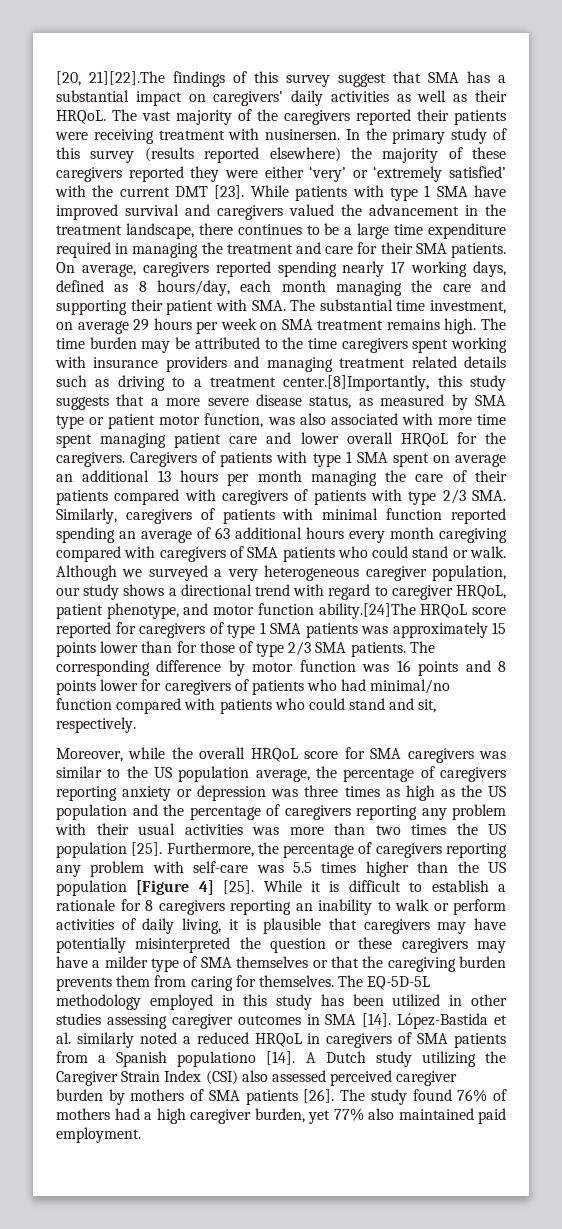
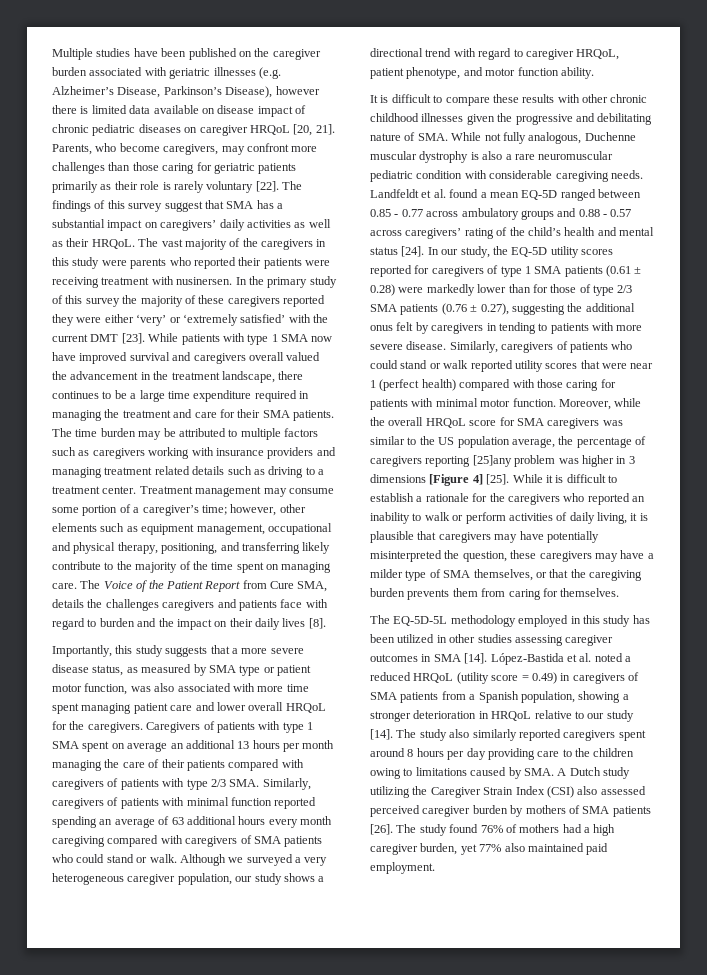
[56,71,165,86] [20, 21][22].The -> [52,48,321,60] [52,67,281,79] [52,86,320,98] [52,105,306,117] [52,124,335,136] [52,143,318,155] [52,162,297,174] [52,181,302,193] Multiple studies have been published on the caregiver burden associated with geriatric illnesses (e.g. Alzheimer’s Disease, Parkinson’s Disease), however there is limited data available on disease impact of chronic pediatric diseases on caregiver HRQoL [20, 21]. Parents, who become caregivers, may confront more challenges than those caring for geriatric patients primarily as their role is rarely voluntary [22]. The
(350, 117) none -> [316,239,327,247] [52,257,191,269] in this study were parents who
[144,147,341,163] (results reported elsewhere) -> (120, 302) none
(468, 191) none -> [311,336,333,342] now
(283, 212) none -> [248,352,284,361] overall
[56,261,506,277] [56,280,506,296] [56,299,506,315] [56,318,477,334] On average, caregivers reported spending nearly 17 working days, defined as 8 hours/day, each month managing the care and supporting their patient with SMA. The substantial time investment, on average 29 hours per week on SMA treatment remains high. -> (334, 415) none
[282,337,449,353] the time caregivers spent -> [240,428,318,440] [52,447,145,459] multiple factors such as caregivers
[283,375,430,391] center.[8]Importantly, -> [102,486,334,497] [52,504,306,516] [52,523,332,535] [52,542,331,554] [52,561,332,573] [52,580,328,592] [52,599,328,611] [52,618,326,630] [52,645,112,657] center. Treatment management may consume some portion of a caregiver’s time; however, other elements such as equipment management, occupational and physical therapy, positioning, and transferring likely contribute to the majority of the time spent on managing care. The Voice of the Patient Report from Cure SMA, details the challenges caregivers and patients face with regard to burden and the impact on their daily lives [8]. // Importantly,
[318,603,507,619] ability.[24]The HRQoL score -> [560,67,594,79] [370,94,648,106] [370,113,653,125] [370,132,636,144] [370,151,614,163] [370,170,643,182] [370,189,641,201] [370,208,632,220] [370,227,654,239] [370,246,613,258] ability. // It is difficult to compare these results with other chronic childhood illnesses given the progressive and debilitating nature of SMA. While not fully analogous, Duchenne muscular dystrophy is also a rare neuromuscular pediatric condition with considerable caregiving needs. Landfeldt et al. found a mean EQ-5D ranged between 0.85 - 0.77 across ambulatory groups and 0.88 - 0.57 across caregivers’ rating of the child’s health and mental status [24]. In our study, the EQ-5D utility scores
[361,622,506,638] [56,642,96,657] was approximately 15 points -> [606,265,642,277] [370,284,475,296] (0.61 ± 0.28) were markedly
[350,641,435,657] [56,660,507,676] [56,679,451,695] [56,698,437,714] [56,717,136,733] patients. The corresponding difference by motor function was 16 points and 8 points lower for caregivers of patients who had minimal/no function compared with patients who could stand and sit, respectively. // -> [400,303,635,315] [370,322,643,334] [370,341,633,353] [370,360,654,372] [370,379,616,391] [370,398,556,410] patients (0.76 ± 0.27), suggesting the additional onus felt by caregivers in tending to patients with more severe disease. Similarly, caregivers of patients who could stand or walk reported utility scores that were near 1 (perfect health) compared with those caring for patients with minimal motor function.
[122,785,506,801] [56,804,506,820] [55,823,506,835] [56,842,507,858] [56,861,506,877] [56,880,127,896] anxiety or depression was three times as high as the US population and the percentage of caregivers reporting any problem with their usual activities was more than two times the US population [25]. Furthermore, the percentage of caregivers reporting any problem with self-care was 5.5 times higher than the US population -> [472,455,635,467] [370,474,426,483] [25]any problem was higher in 3 dimensions
[145,900,291,915] 8 caregivers reporting -> [489,493,630,505] the caregivers who reported
[269,938,351,953] question or -> [462,551,507,562] question,
[236,956,309,968] themselves -> [473,569,533,581] themselves,
(334, 981) none -> (620, 592) //
[76,1032,134,1048] similarly -> (592, 657) none
(302, 1040) none -> [456,672,557,684] (utility score = 0.49)
[177,1051,296,1067] populationo [14]. -> [520,691,629,703] [370,710,634,722] [370,729,646,741] [370,748,635,760] [370,767,554,779] population, showing a stronger deterioration in HRQoL relative to our study [14]. The study also similarly reported caregivers spent around 8 hours per day providing care to the children owing to limitations caused by SMA.

